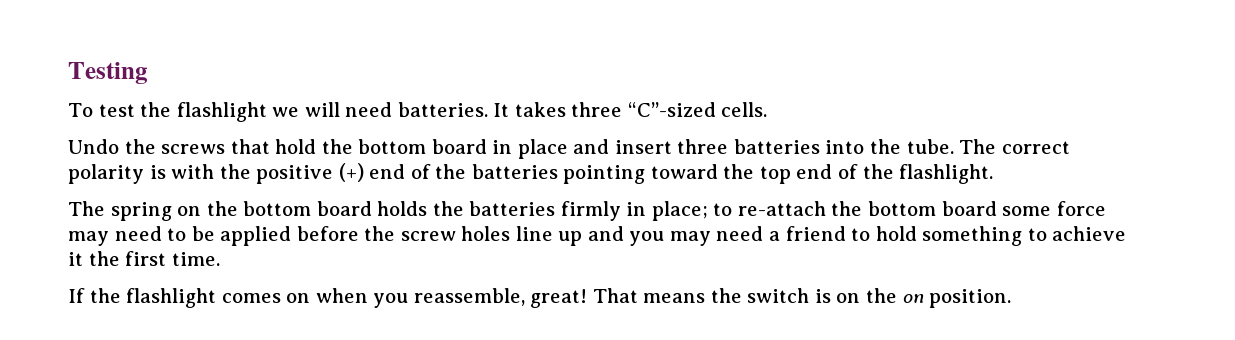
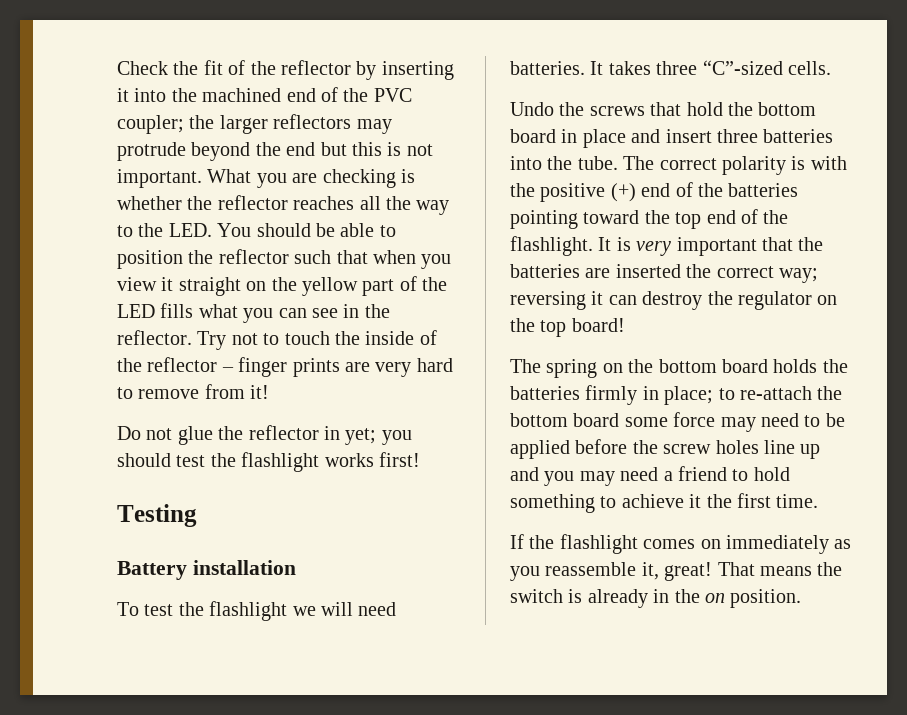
(68, 73) none -> [117,60,454,80] [117,87,412,102] [117,114,392,134] [117,142,433,161] [117,169,415,188] [117,195,450,215] [117,223,396,237] [117,249,452,269] [117,276,448,296] [117,303,390,323] [117,330,437,350] [117,357,453,377] [117,384,270,399] [117,425,412,445] [117,452,420,472] Check the fit of the reflector by inserting it into the machined end of the PVC coupler; the larger reflectors may protrude beyond the end but this is not important. What you are checking is whether the reflector reaches all the way to the LED. You should be able to position the reflector such that when you view it straight on the yellow part of the LED fills what you can see in the reflector. Try not to touch the inside of the reflector – finger prints are very hard to remove from it! // Do not glue the reflector in yet; you should test the flashlight works first! //
(148, 73) none -> [117,560,296,580] // Battery installation
(994, 174) none -> [598,237,824,256] [510,264,818,283] [510,291,838,310] [510,318,625,337] It is very important that the batteries are inserted the correct way; reversing it can destroy the regulator on the top board!
[315,288,525,308] when you reassemble, -> [726,535,852,554] [510,562,659,581] immediately as you reassemble it,
[836,293,861,303] on -> [587,589,670,608] already in

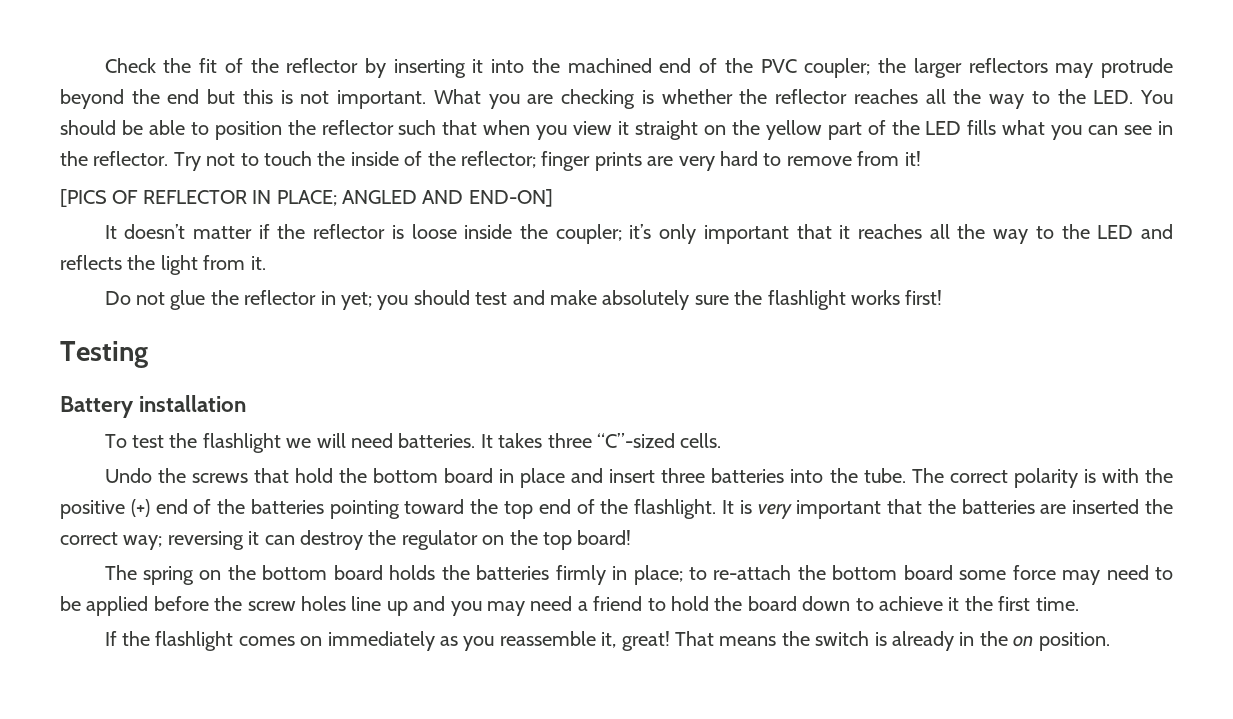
[147,357,234,372] reflector – -> [460,151,536,168] reflector;
(270, 392) none -> [60,189,553,207] [104,224,1173,244] [60,255,266,275] // [PICS OF REFLECTOR IN PLACE; ANGLED AND END-ON] // It doesn’t matter if the reflector is loose inside the coupler; it’s only important that it reaches all the way to the LED and reflects the light from it.
(206, 461) none -> [512,290,729,310] and make absolutely sure
[510,494,595,513] something -> [714,596,851,611] the board down

